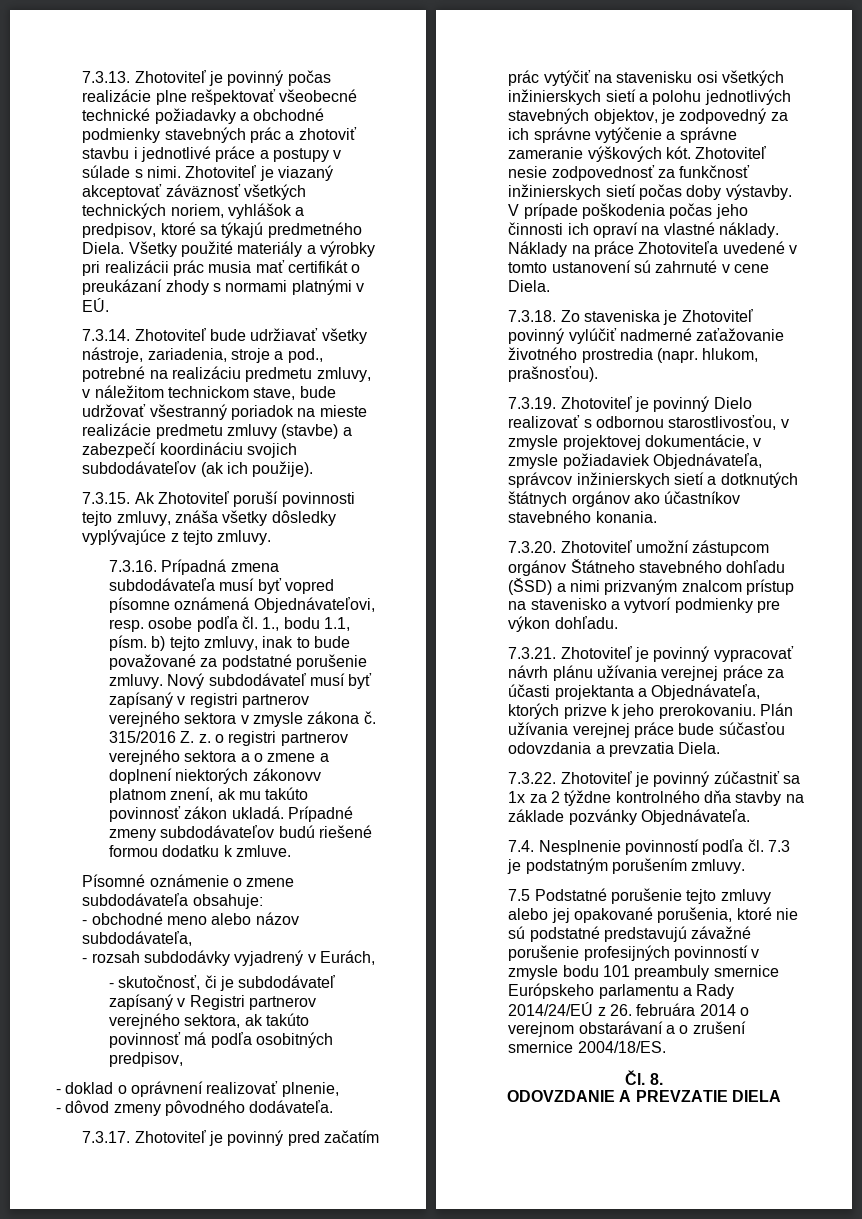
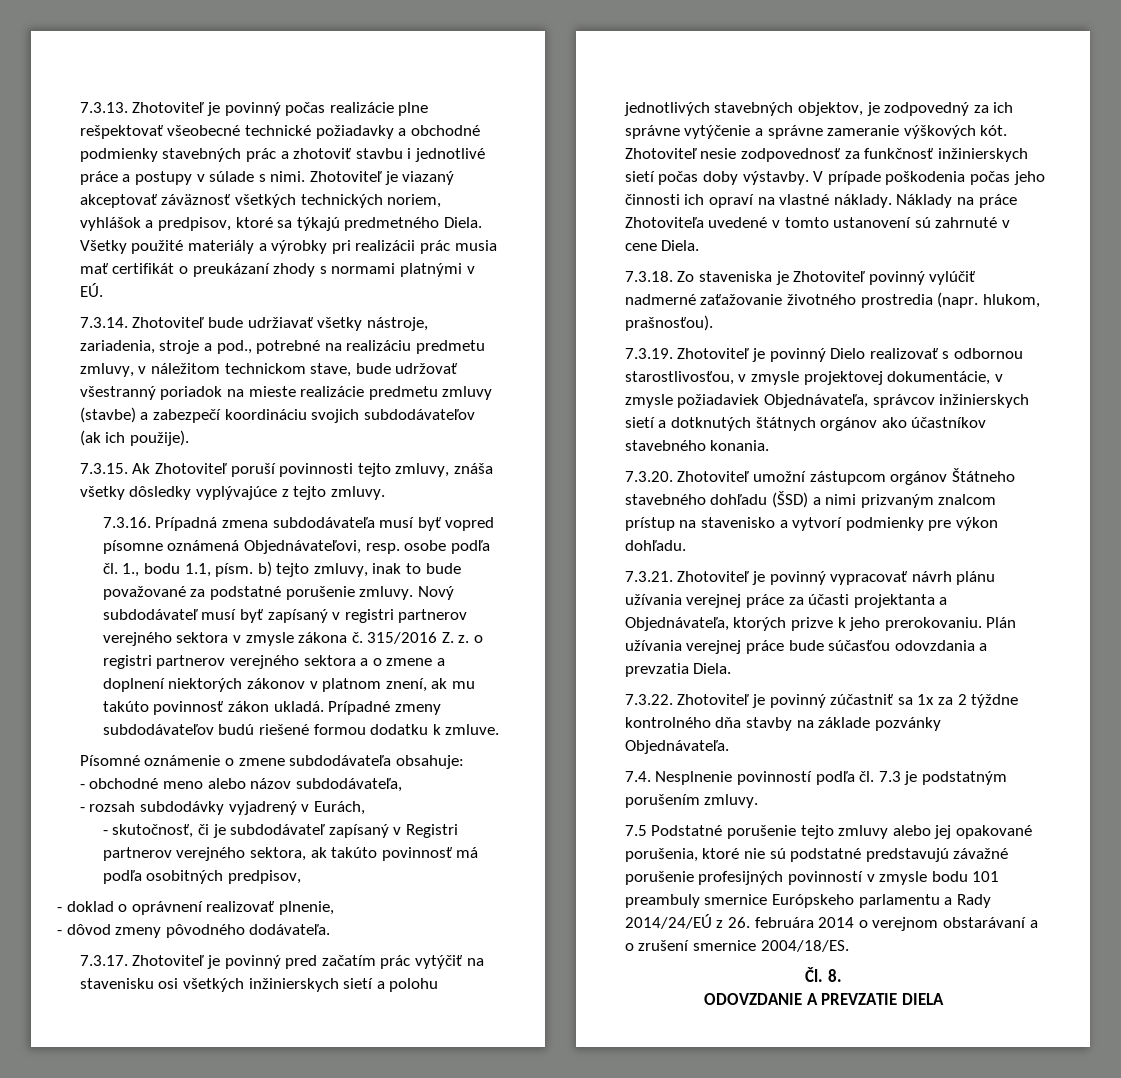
[252,768,321,781] zákonovv -> [246,678,318,689] zákonov v

